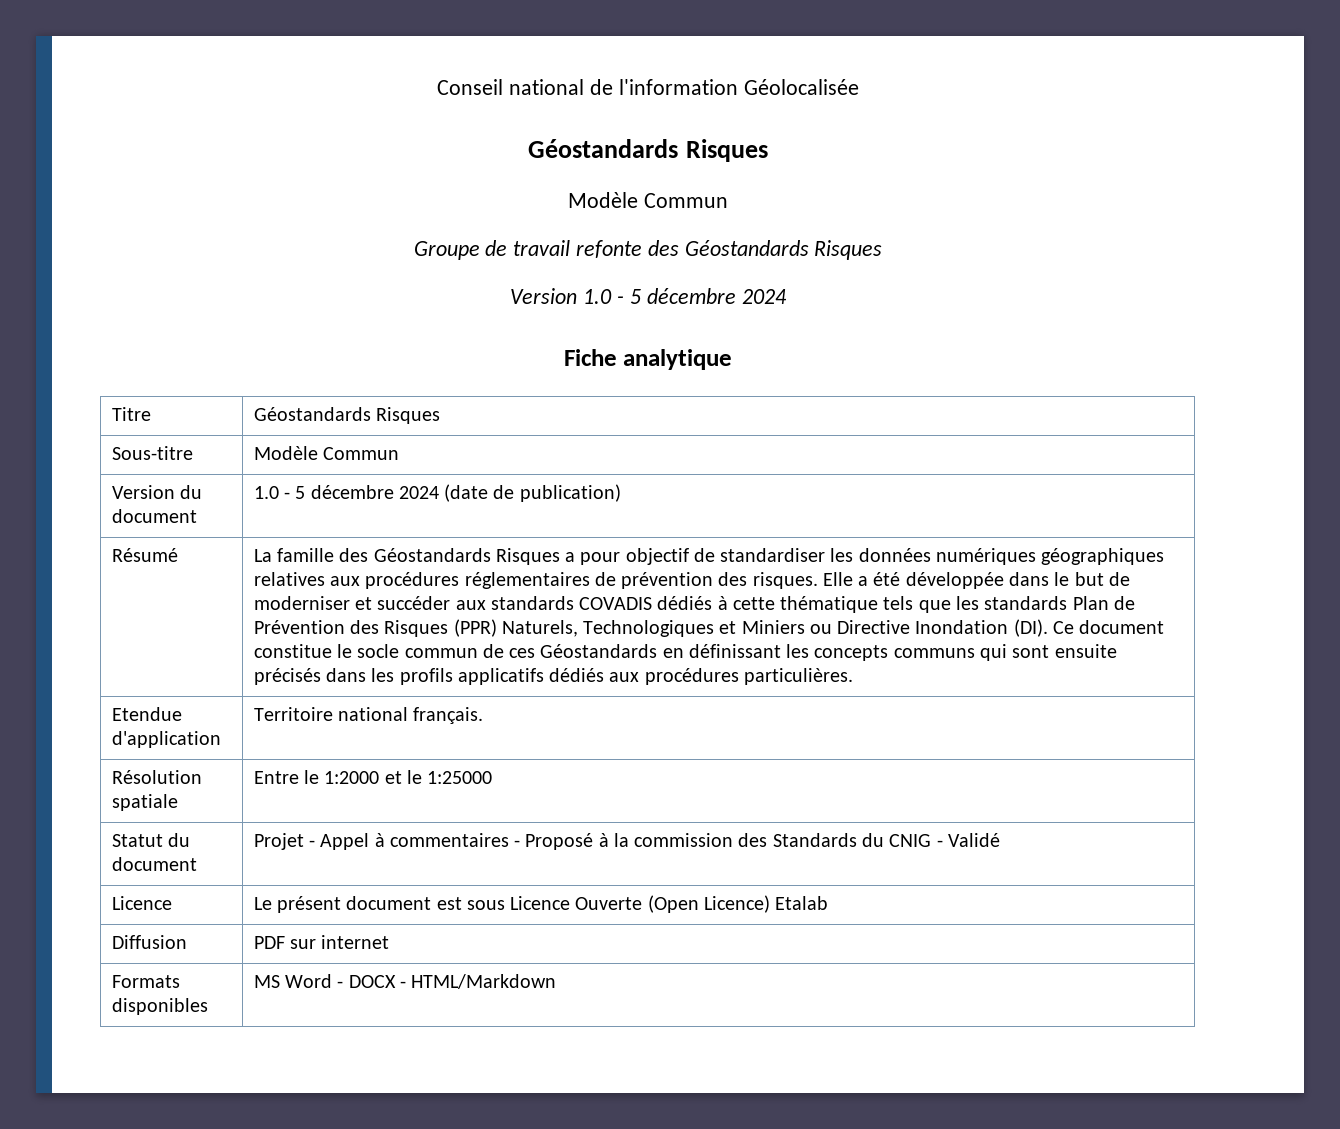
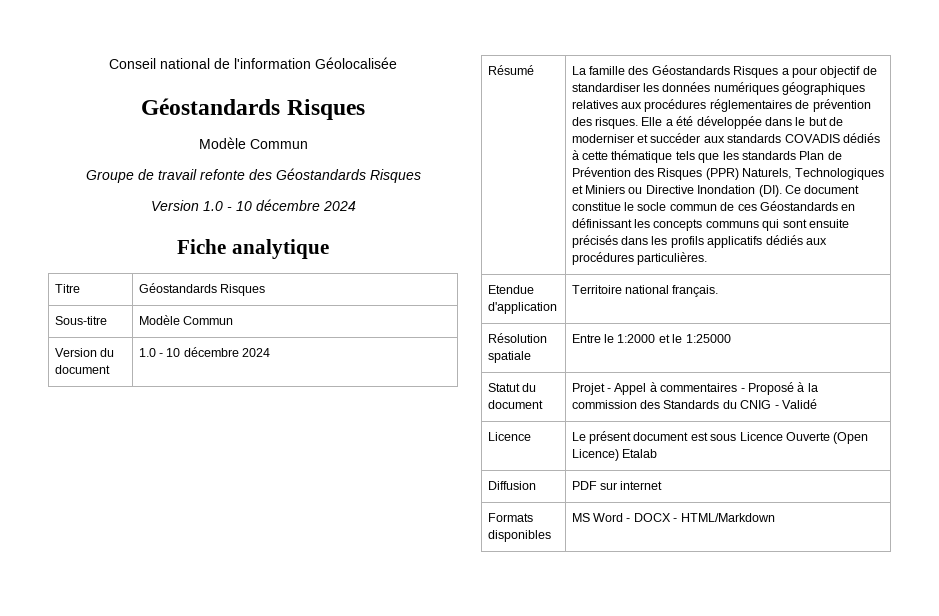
[629,289,641,304] 5 -> [235,201,252,211] 10
[295,484,621,502] 5 décembre 2024 (date de publication) -> [166,347,271,357] 10 décembre 2024

